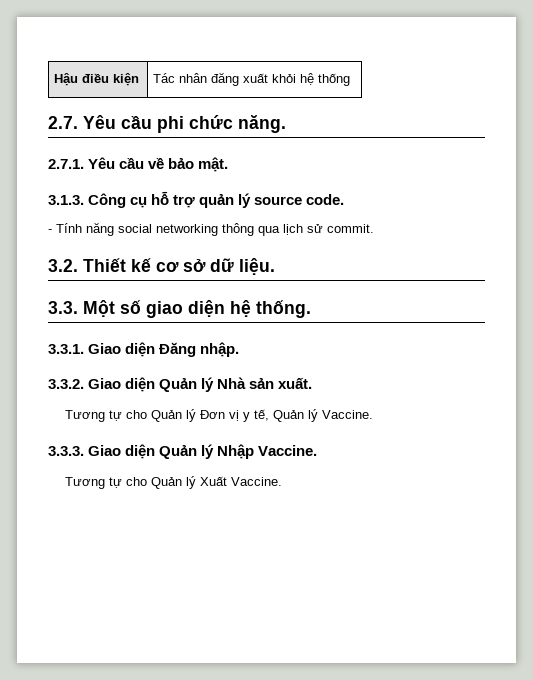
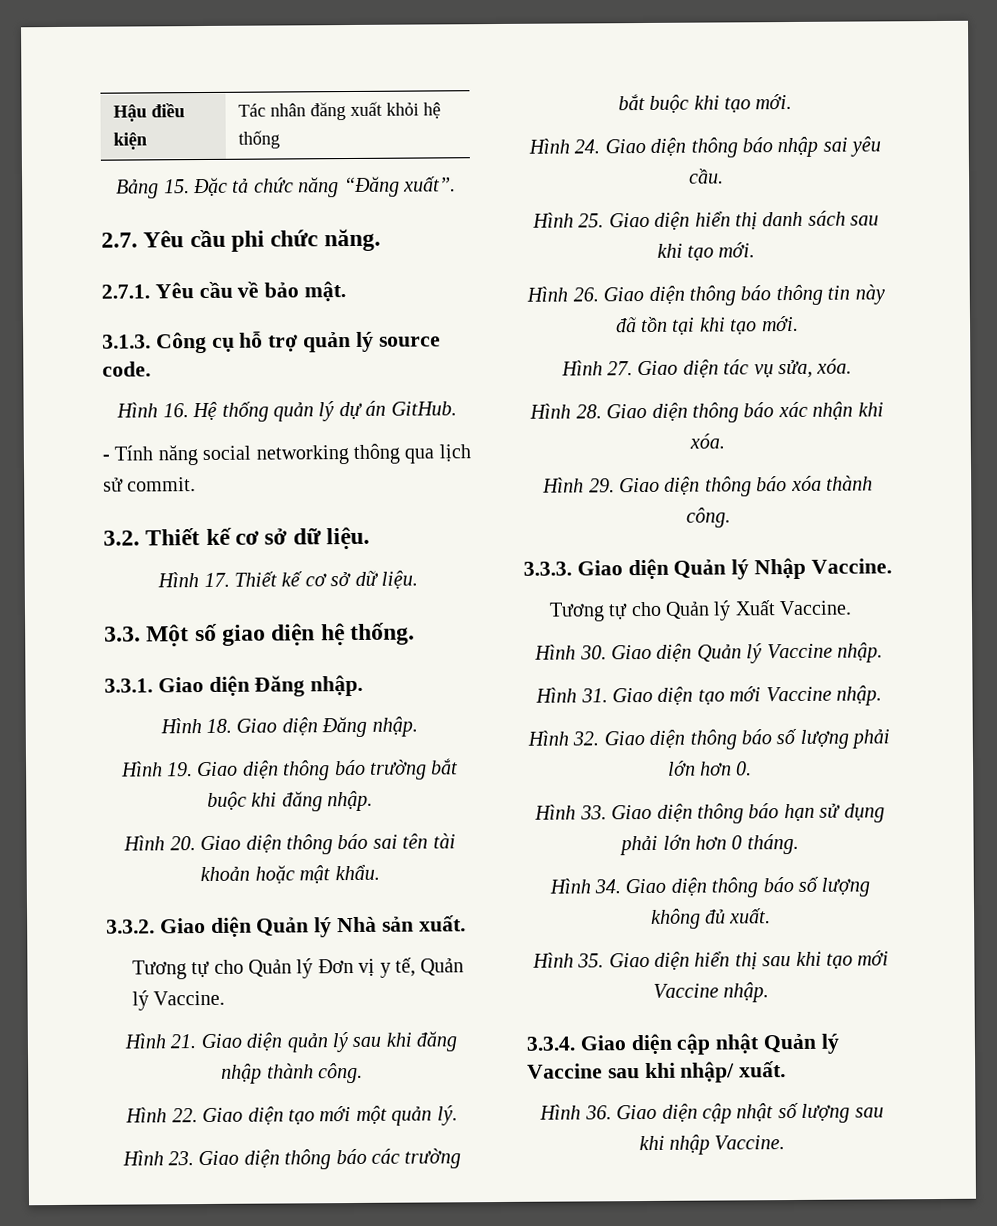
(351, 79) none -> [116,176,456,199] // Bảng 15. Đặc tả chức năng “Đăng xuất”.
(345, 199) none -> [116,400,457,422] // Hình 16. Hệ thống quản lý dự án GitHub.
(275, 266) none -> [157,570,418,589] // Hình 17. Thiết kế cơ sở dữ liệu.
(240, 349) none -> [159,716,418,738] [120,758,459,781] [206,790,374,812] [123,833,456,855] [200,864,380,884] // Hình 18. Giao diện Đăng nhập. // Hình 19. Giao diện thông báo trường bắt buộc khi đăng nhập. // Hình 20. Giao diện thông báo sai tên tài khoản hoặc mật khẩu.
(373, 414) none -> [123,1031,458,1053] [221,1062,363,1084] [125,1105,458,1126] [121,1148,462,1170] [617,93,793,113] [527,136,882,158] [687,168,724,184] [531,210,880,230] [656,242,756,261] [526,284,885,306] [614,315,799,335] [560,358,853,379] [529,401,884,423] [688,433,725,449] [542,475,873,497] [685,507,731,528] // Hình 21. Giao diện quản lý sau khi đăng nhập thành công. // Hình 22. Giao diện tạo mới một quản lý. // Hình 23. Giao diện thông báo các trường bắt buộc khi tạo mới. // Hình 24. Giao diện thông báo nhập sai yêu cầu. // Hình 25. Giao diện hiển thị danh sách sau khi tạo mới. // Hình 26. Giao diện thông báo thông tin này đã tồn tại khi tạo mới. // Hình 27. Giao diện tác vụ sửa, xóa. // Hình 28. Giao diện thông báo xác nhận khi xóa. // Hình 29. Giao diện thông báo xóa thành công.
(282, 481) none -> [534,642,883,664] [535,685,882,706] [526,728,891,750] [667,760,753,776] [534,803,885,824] [619,833,799,856] [548,876,871,898] [650,908,772,929] [531,950,890,970] [652,982,770,1003] [526,1033,840,1055] [527,1061,787,1083] [539,1102,884,1124] [638,1134,786,1155] // Hình 30. Giao diện Quản lý Vaccine nhập. // Hình 31. Giao diện tạo mới Vaccine nhập. // Hình 32. Giao diện thông báo số lượng phải lớn hơn 0. // Hình 33. Giao diện thông báo hạn sử dụng phải lớn hơn 0 tháng. // Hình 34. Giao diện thông báo số lượng không đủ xuất. // Hình 35. Giao diện hiển thị sau khi tạo mới Vaccine nhập. // 3.3.4. Giao diện cập nhật Quản lý Vaccine sau khi nhập/ xuất. // Hình 36. Giao diện cập nhật số lượng sau khi nhập Vaccine.

